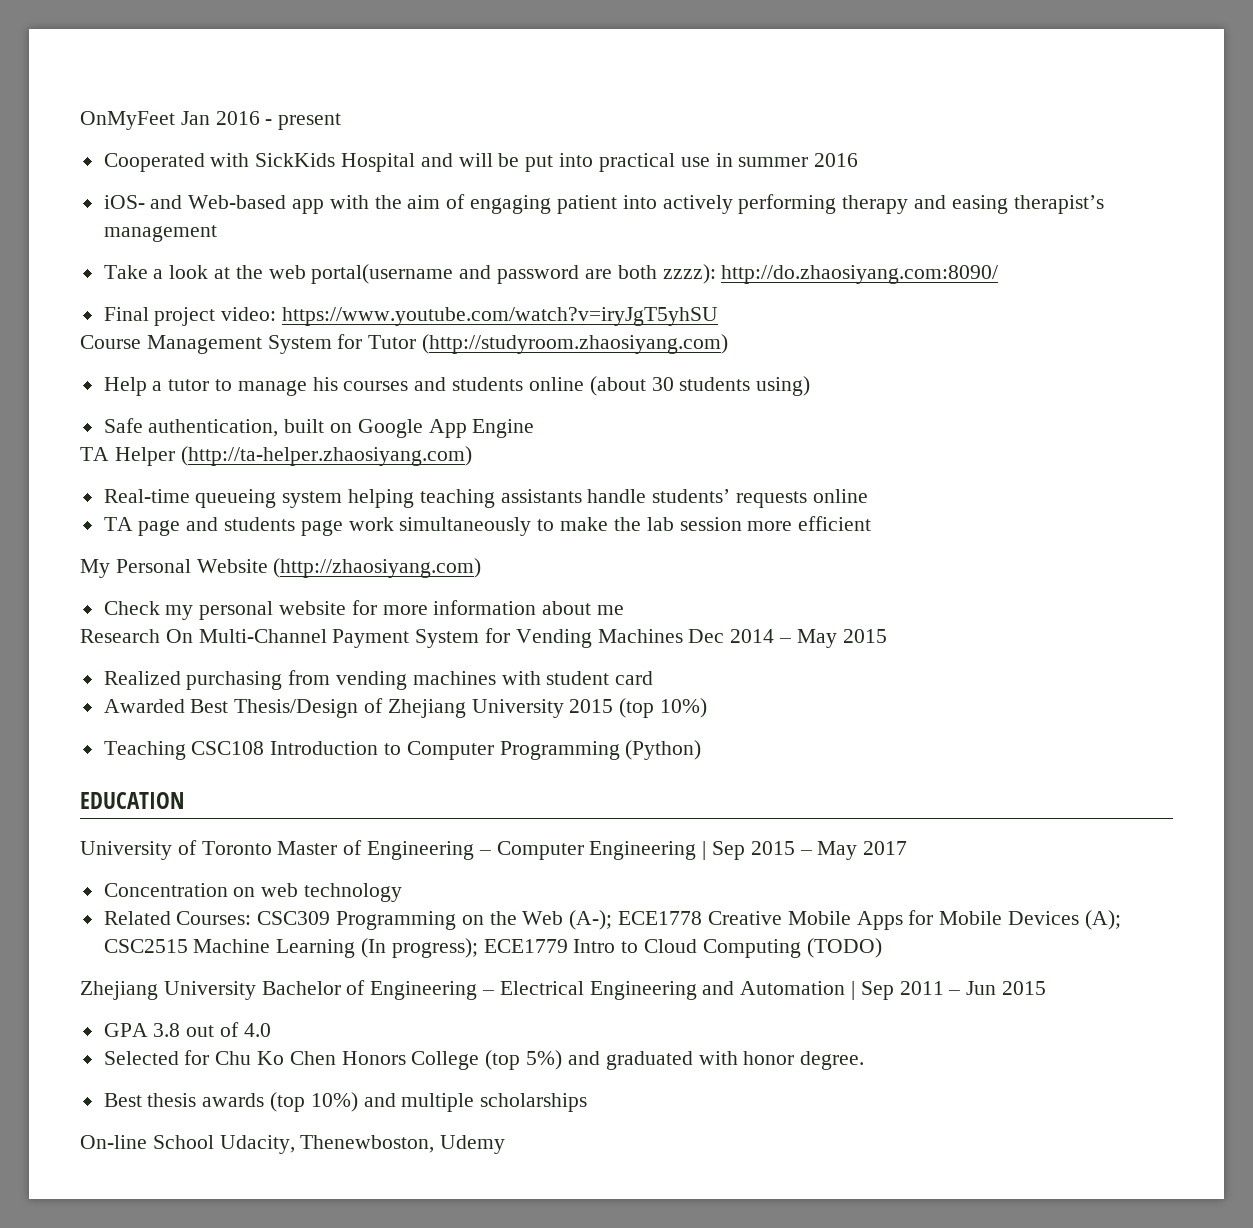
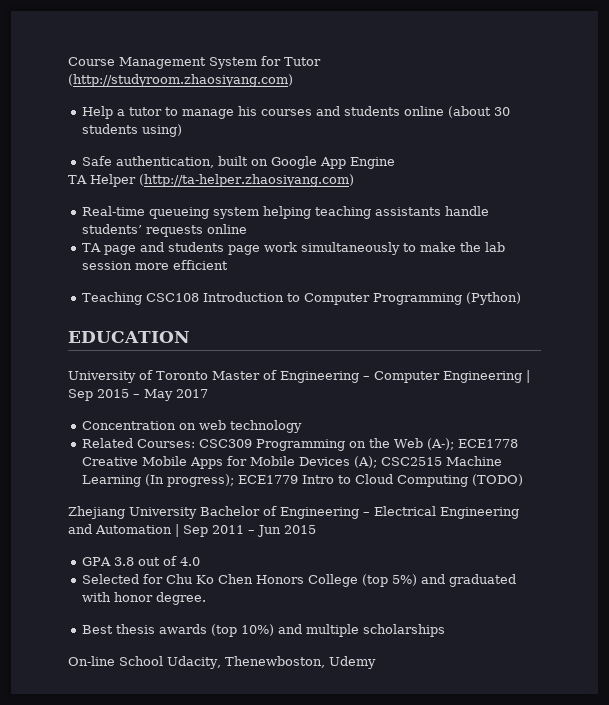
[80,111,342,130] [103,153,859,172] [103,194,1104,214] [103,225,217,242] [103,264,999,284] [103,307,719,326] OnMyFeet Jan 2016 - present // Cooperated with SickKids Hospital and will be put into practical use in summer 2016 // iOS- and Web-based app with the aim of engaging patient into actively performing therapy and easing therapist’s management // Take a look at the web portal(username and password are both zzzz): http://do.zhaosiyang.com:8090/ // Final project video: https://www.youtube.com/watch?v=iryJgT5yhSU // -> (68, 61) none
[80,558,482,578] [103,600,625,620] [80,628,887,648] [103,670,654,690] [103,698,708,718] // My Personal Website (http://zhaosiyang.com) // Check my personal website for more information about me // Research On Multi-Channel Payment System for Vending Machines Dec 2014 – May 2015 // Realized purchasing from vending machines with student card // Awarded Best Thesis/Design of Zhejiang University 2015 (top 10%) -> (229, 265) none

